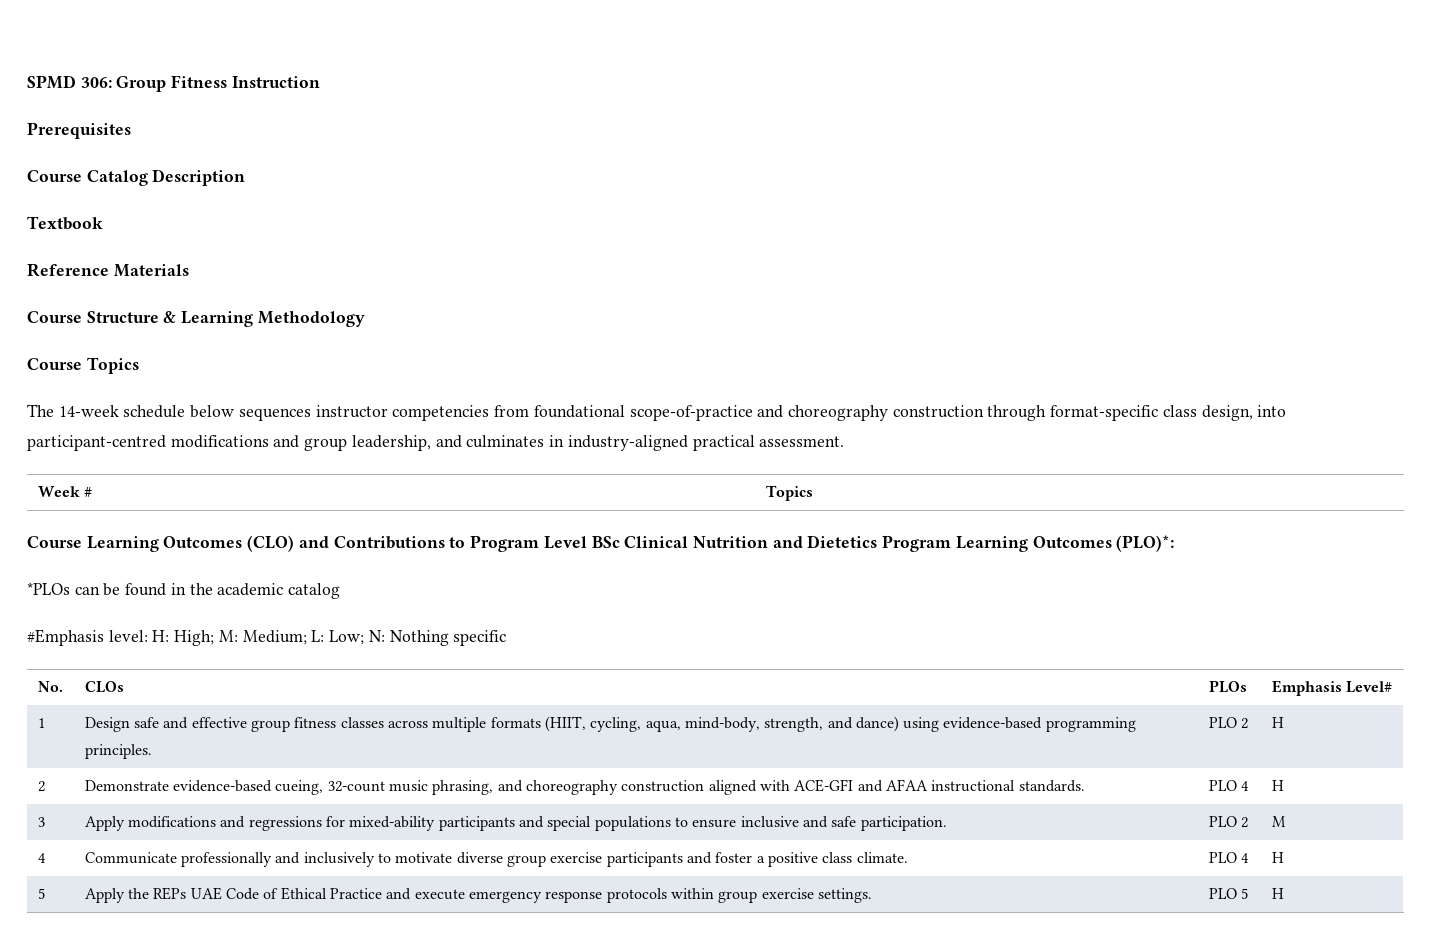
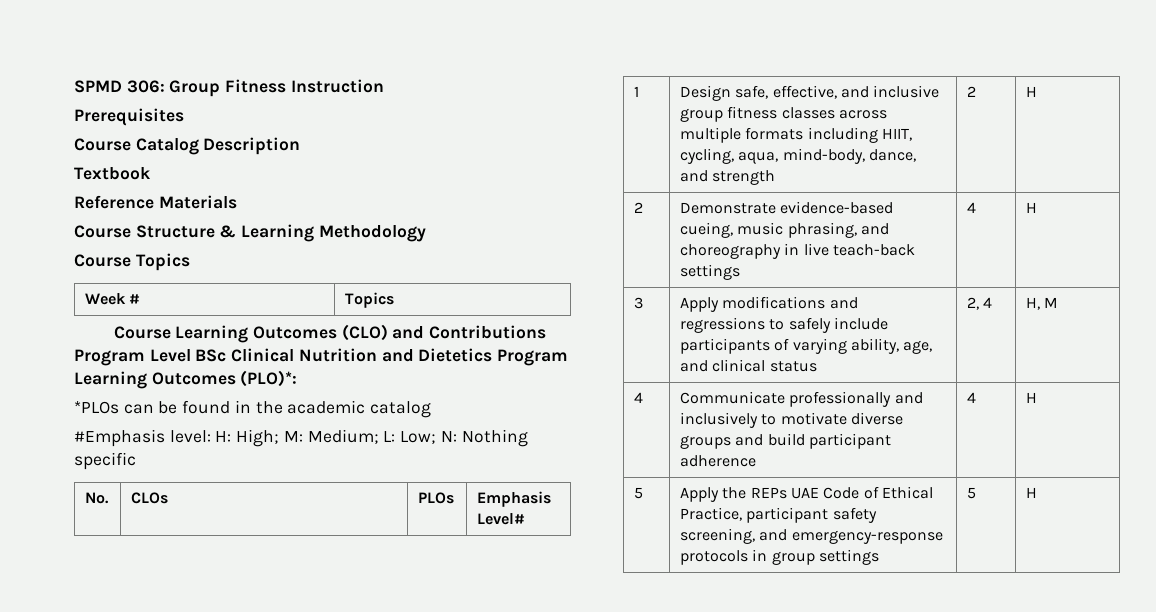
[27,404,1287,421] [27,435,845,451] // The 14-week schedule below sequences instructor competencies from foundational scope-of-practice and choreography construction through format-specific class design, into participant-centred modifications and group leadership, and culminates in industry-aligned practical assessment. -> (190, 262) none
[449,537,466,548] to -> (547, 332) none
[134,717,247,729] safe and effective -> [735,85,940,99] safe, effective, and inclusive
[544,716,586,732] (HIIT, -> [807,127,913,143] including HIIT,
[764,716,1136,732] [84,744,152,759] [1208,717,1237,728] strength, and dance) using evidence-based programming principles. | PLO -> [869,149,917,162] [680,170,776,185] dance, and strength |
[327,781,385,792] 32-count -> (734, 230) none
[621,779,1085,795] [1208,780,1237,791] construction aligned with ACE-GFI and AFAA instructional standards. | PLO -> [784,243,916,256] [680,264,741,280] in live teach-back settings |
[326,816,947,831] [1208,816,1249,828] for mixed-ability participants and special populations to ensure inclusive and safe participation. | PLO 2 | -> [769,317,889,333] [680,338,933,354] [680,359,817,372] [967,297,993,310] [1026,297,1041,310] to safely include participants of varying ability, age, and clinical status | 2, 4 | H,
[506,852,908,867] [1208,852,1237,863] group exercise participants and foster a positive class climate. | PLO -> [680,433,892,449] [680,455,757,467] groups and build participant adherence |
[329,888,872,903] [1208,888,1237,899] Practice and execute emergency response protocols within group exercise settings. | PLO -> [680,507,877,523] [680,528,943,544] [680,549,880,565] Practice, participant safety screening, and emergency-response protocols in group settings |

